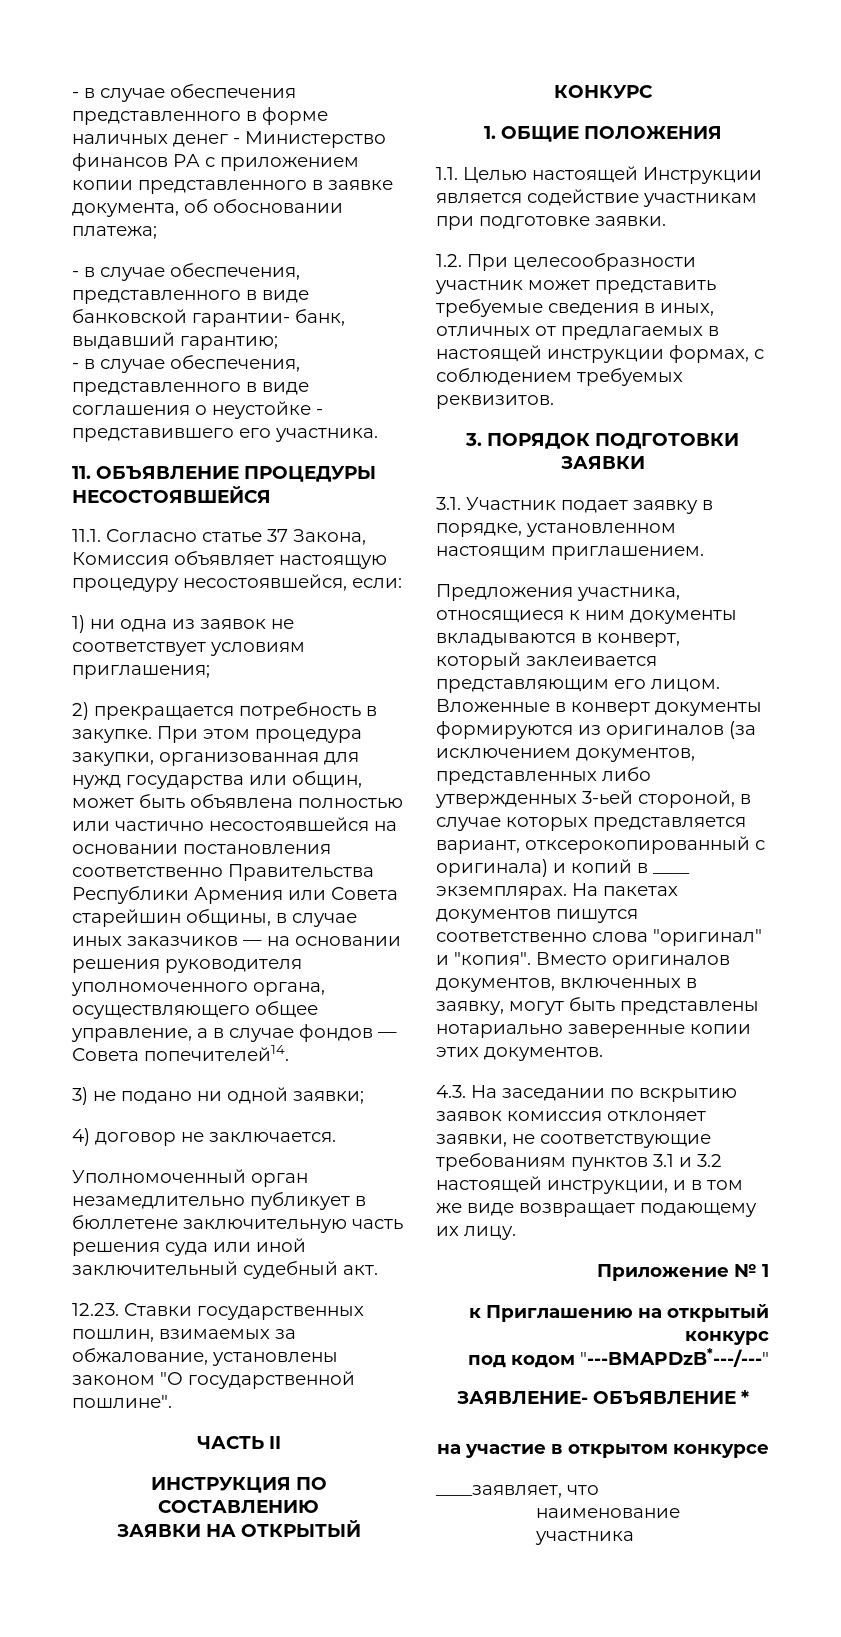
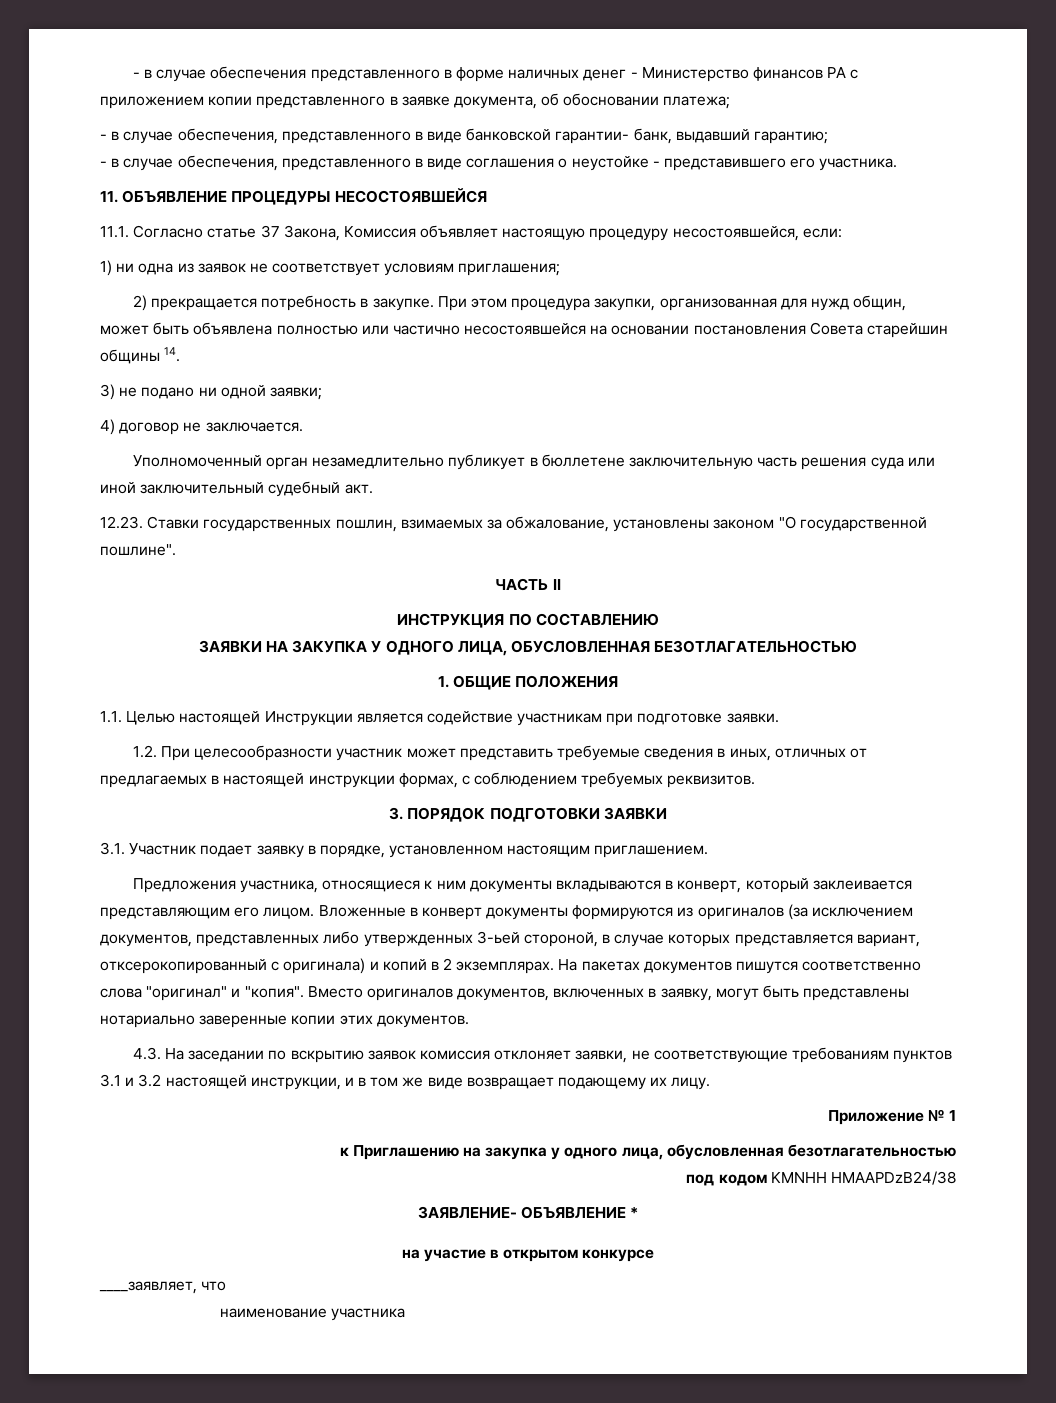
[126,775,287,789] государства или -> (849, 304) none
[72,864,374,881] [72,886,398,904] [72,909,357,927] [72,936,401,947] [72,959,302,973] [71,982,325,996] [72,1001,318,1019] [71,1024,397,1042] [72,1045,289,1061] соответственно Правительства Республики Армения или Совета старейшин общины, в случае иных заказчиков — на основании решения руководителя уполномоченного органа, осуществляющего общее управление, а в случае фондов — Совета попечителей14. -> [809,322,949,338] [100,347,181,364] Совета старейшин общины 14.
[240,1520,361,1537] [553,85,653,99] ОТКРЫТЫЙ КОНКУРС -> [292,640,858,656] ЗАКУПКА У ОДНОГО ЛИЦА, ОБУСЛОВЛЕННАЯ БЕЗОТЛАГАТЕЛЬНОСТЬЮ
[653,873,690,874] ____ -> [443,958,453,970] 2
[667,1304,769,1322] [685,1331,769,1345] открытый конкурс -> [485,1144,956,1160] закупка у одного лица, обусловленная безотлагательностью
[580,1348,769,1367] "---BMAPDzB*---/---" -> [770,1171,956,1185] KMNHH HMAAPDzB24/38

